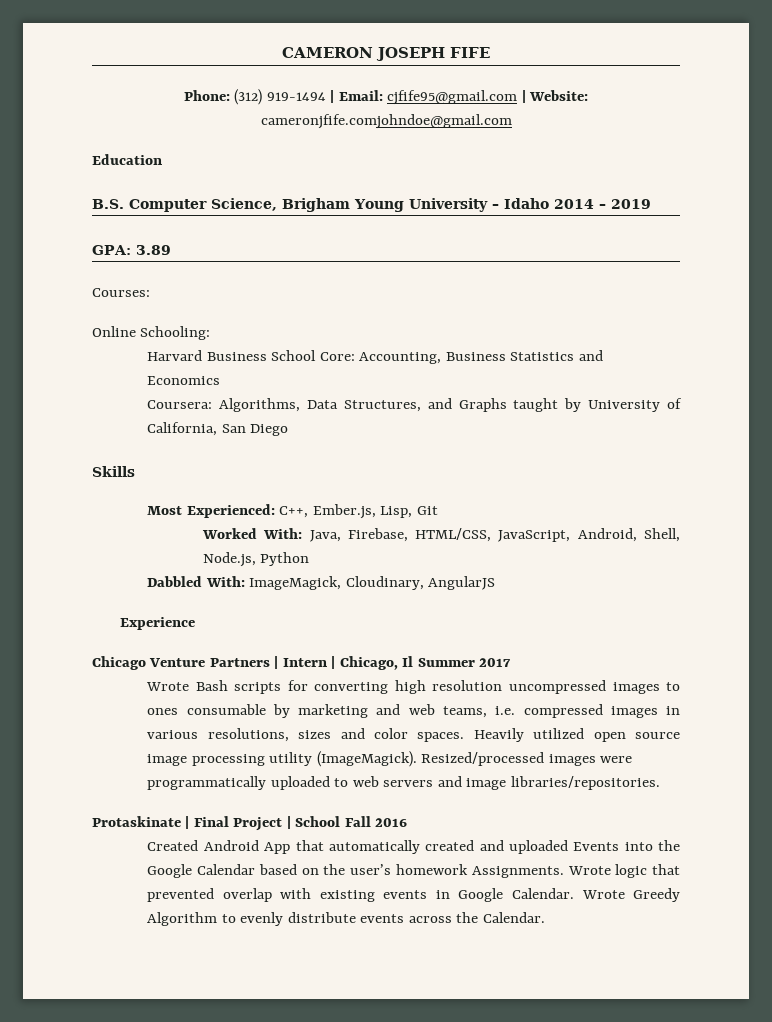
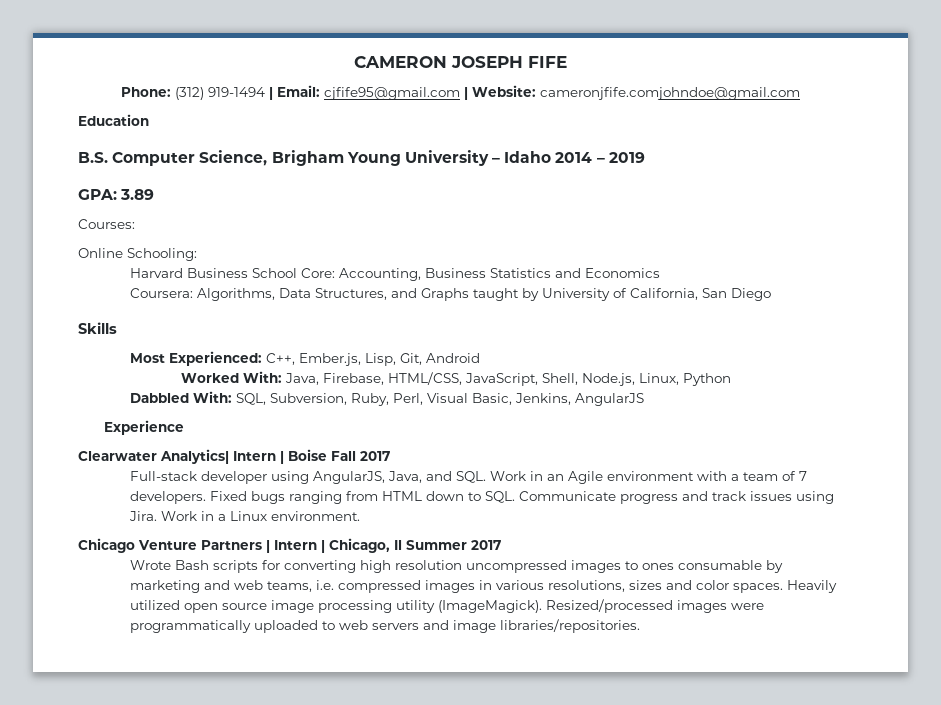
[416,506,438,515] Git -> [399,353,480,365] Git, Android
[577,528,637,542] Android, -> (539, 379) none
(256, 559) none -> [639,373,680,385] Linux,
[249,576,496,590] [119,617,195,630] ImageMagick, Cloudinary, AngularJS // Experience -> [235,393,644,406] [103,420,184,435] [78,449,390,464] [129,471,807,484] [129,491,834,504] [128,511,360,521] SQL, Subversion, Ruby, Perl, Visual Basic, Jenkins, AngularJS // Experience // Clearwater Analytics| Intern | Boise Fall 2017 // Full-stack developer using AngularJS, Java, and SQL. Work in an Agile environment with a team of 7 developers. Fixed bugs ranging from HTML down to SQL. Communicate progress and track issues using Jira. Work in a Linux environment.
[92,816,408,831] [147,840,680,854] [147,864,681,878] [147,888,680,902] [147,912,545,926] // Protaskinate | Final Project | School Fall 2016 // Created Android App that automatically created and uploaded Events into the Google Calendar based on the user’s homework Assignments. Wrote logic that prevented overlap with existing events in Google Calendar. Wrote Greedy Algorithm to evenly distribute events across the Calendar. -> (640, 626) none

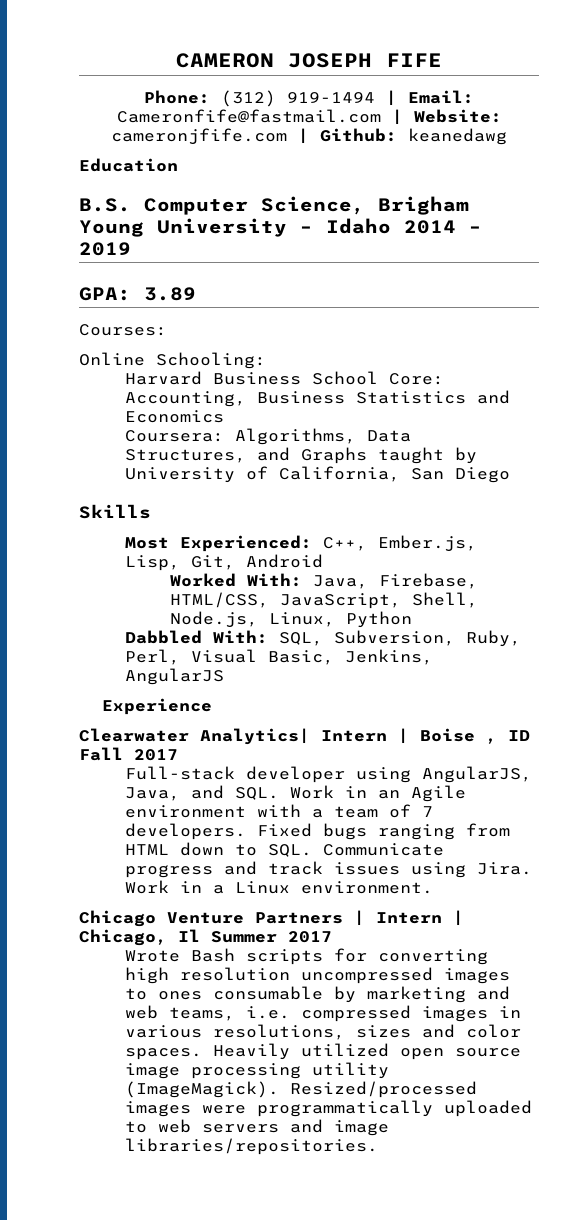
[324,87,460,100] cjfife95@gmail.com -> [116,109,381,123] Cameronfife@fastmail.com
[540,87,800,100] cameronjfife.comjohndoe@gmail.com -> [111,128,507,145] cameronjfife.com | Github: keanedawg
(327, 455) none -> [486,730,530,744] , ID

